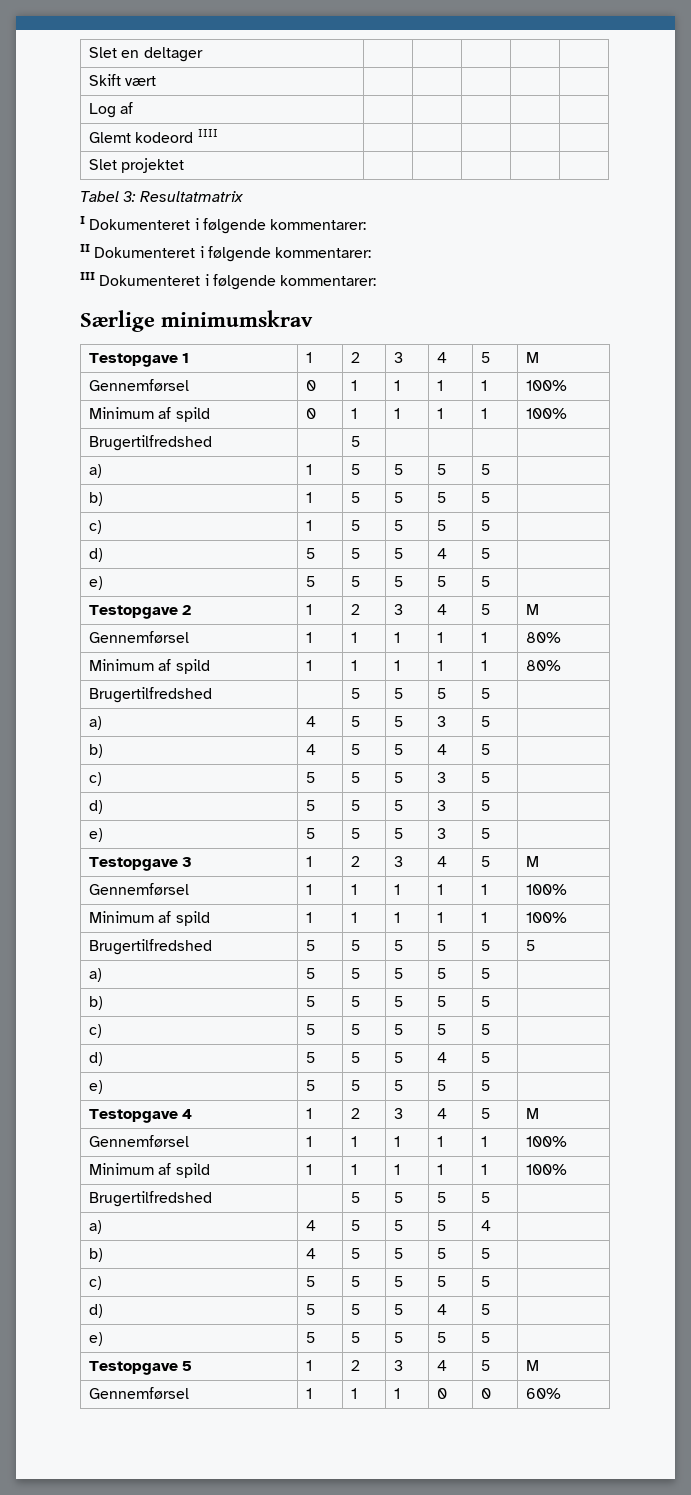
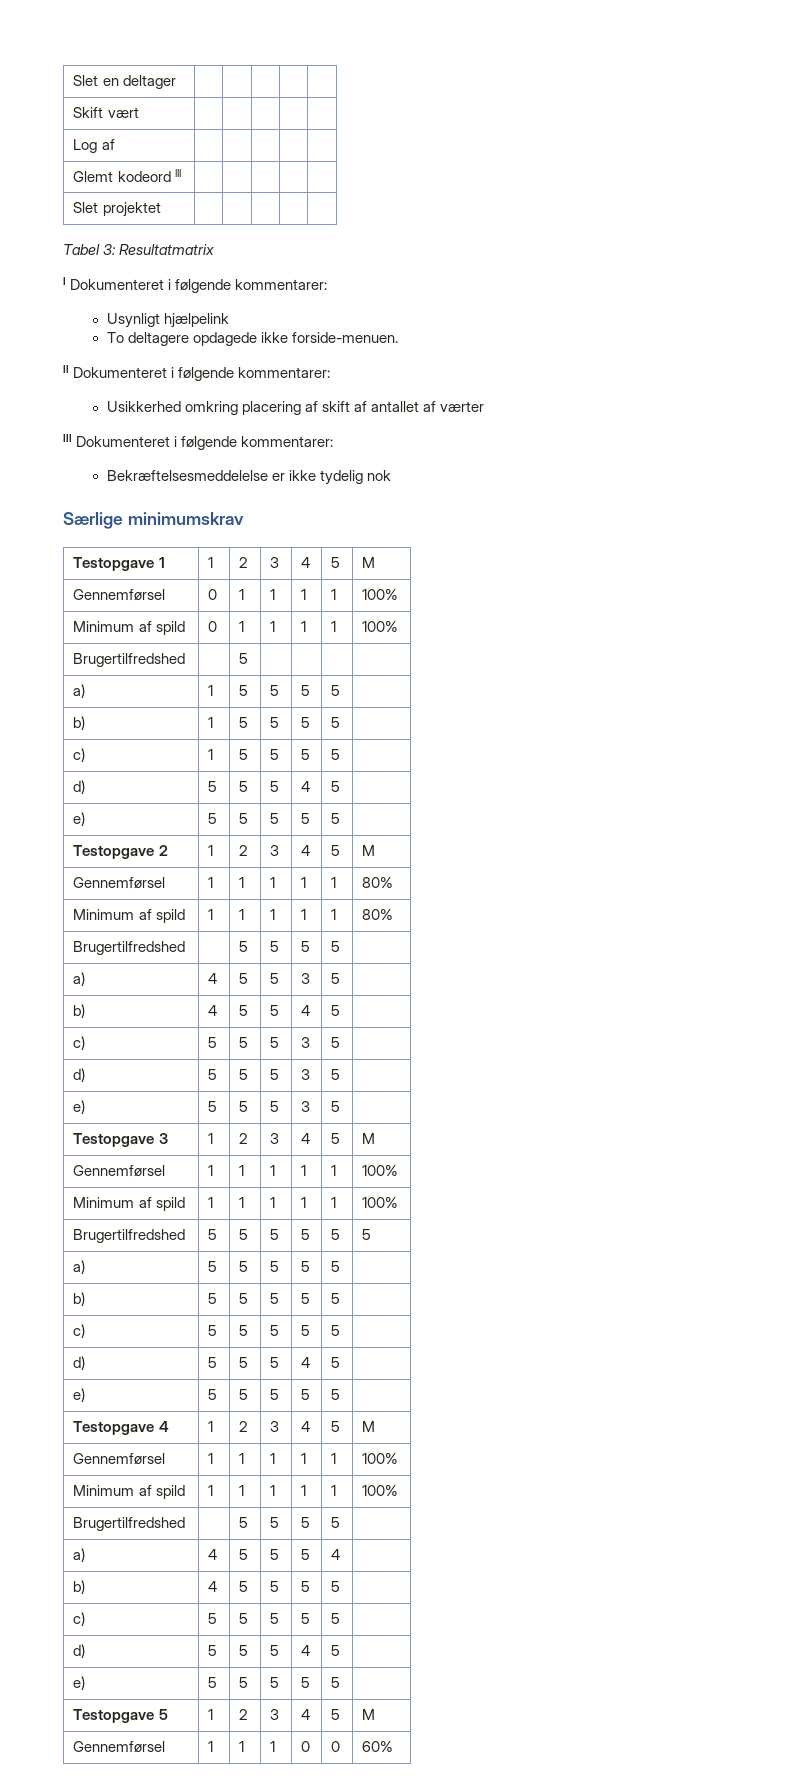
[197,129,218,137] IIII -> [174,169,181,177] III
(367, 224) none -> [106,313,229,328] [106,332,399,346] // Usynligt hjælpelink // To deltagere opdagede ikke forside-menuen.
(372, 252) none -> [106,401,485,415] // Usikkerhed omkring placering af skift af antallet af værter
(377, 280) none -> [106,470,392,485] // Bekræftelsesmeddelelse er ikke tydelig nok

